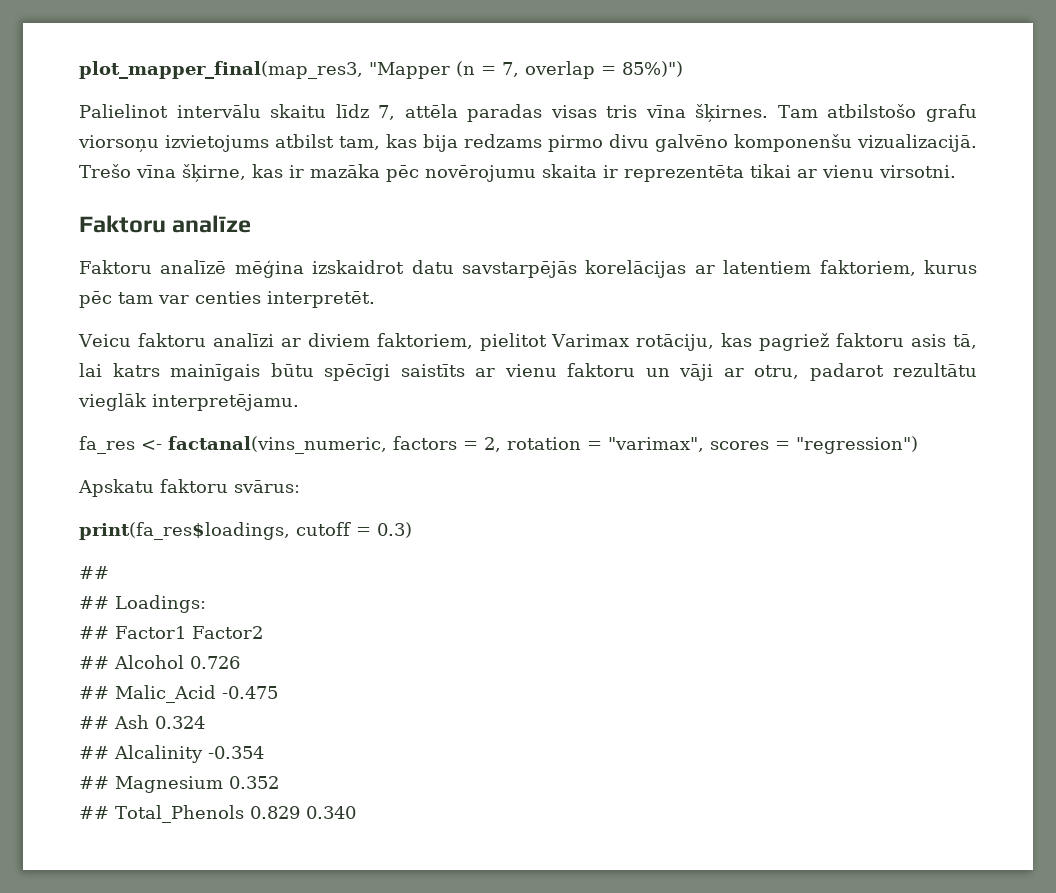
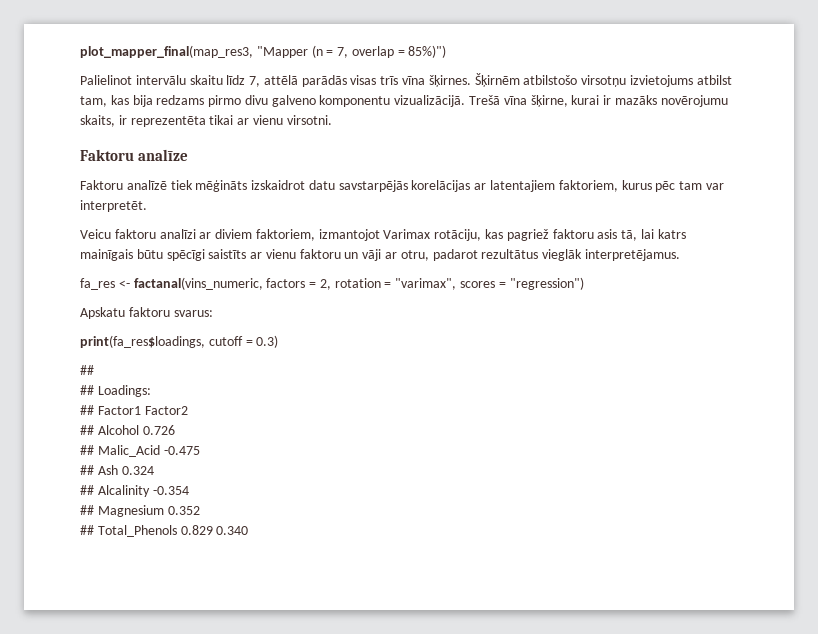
[404,104,977,123] [78,135,159,153] attēla paradas visas tris vīna šķirnes. Tam atbilstošo grafu viorsoņu -> [263,73,627,87] attēlā parādās visas trīs vīna šķirnes. Šķirnēm atbilstošo virsotņu
[655,134,977,152] [79,164,597,183] galvēno komponenšu vizualizacijā. Trešo vīna šķirne, kas ir mazāka pēc novērojumu skaita -> [271,95,728,107] [80,115,115,127] galveno komponentu vizualizācijā. Trešā vīna šķirne, kurai ir mazāks novērojumu skaits,
[234,260,304,278] mēģina -> [170,180,248,192] tiek mēģināts
[723,260,812,274] latentiem -> [490,180,556,192] latentajiem
[195,291,261,304] centies -> (724, 186) none
[479,333,547,351] pielitot -> [318,229,380,241] izmantojot
[893,363,977,377] [78,393,299,411] rezultātu vieglāk interpretējamu. -> [481,249,680,261] rezultātus vieglāk interpretējamus.
[234,480,300,493] svārus: -> [173,310,213,317] svarus:

